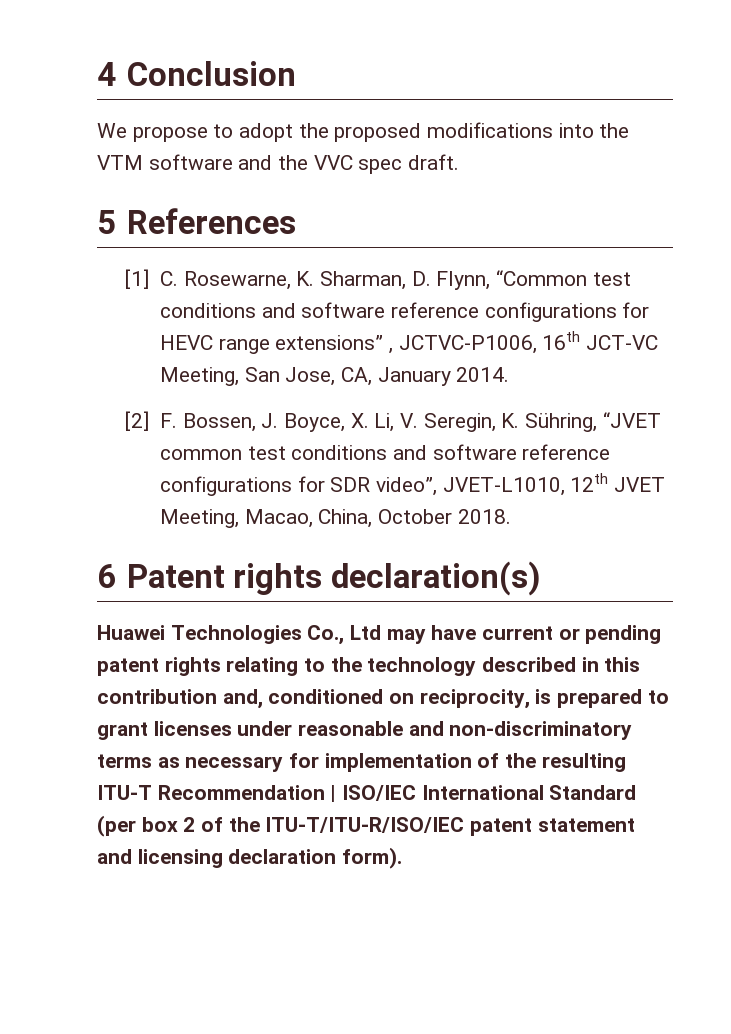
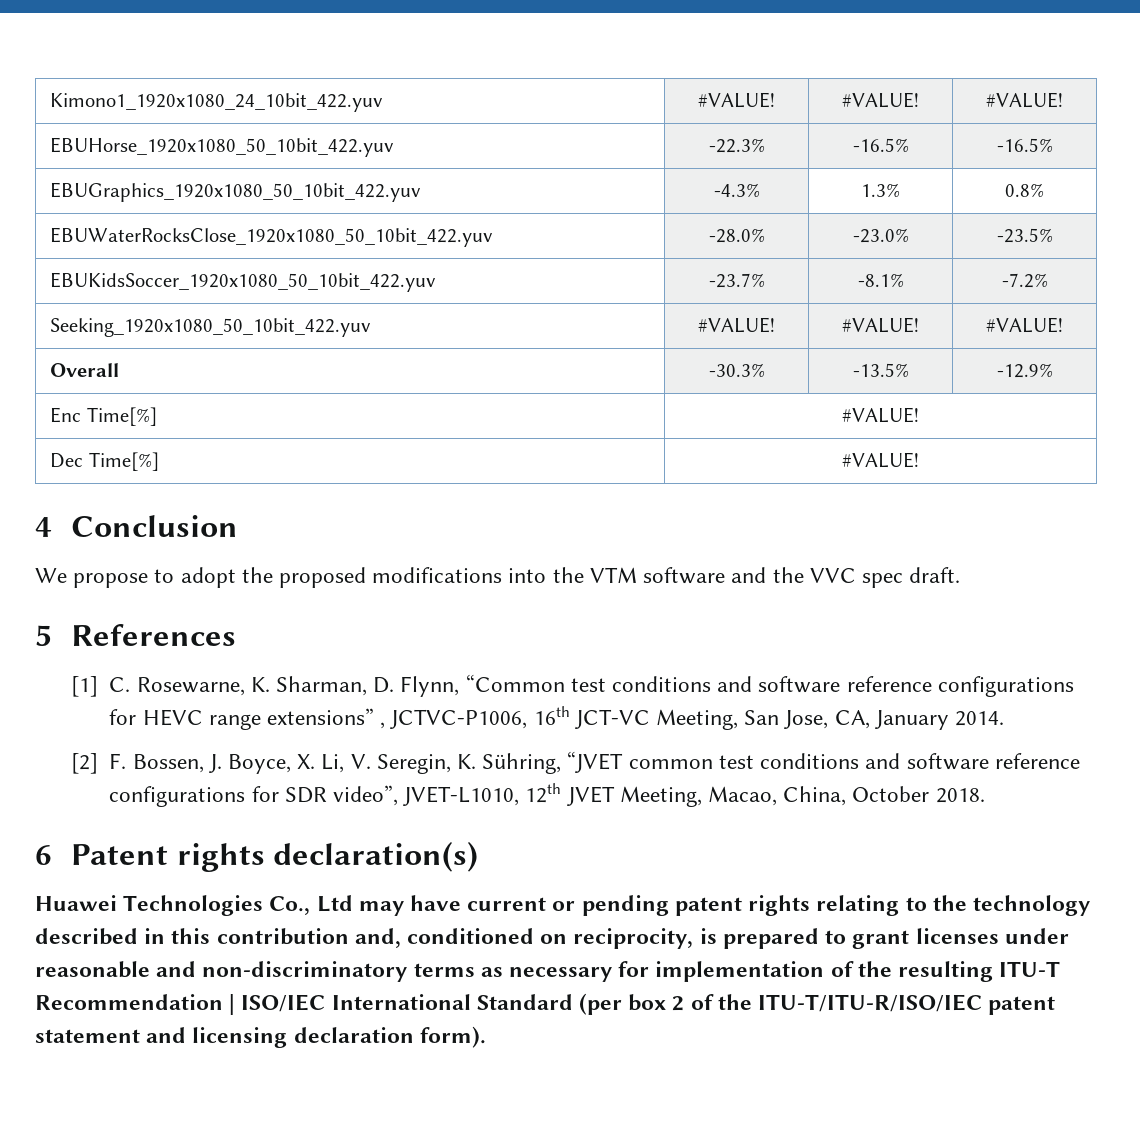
(97, 74) none -> [50,93,384,112] [698,92,775,108] [842,92,919,108] [986,92,1063,108] [50,137,395,157] [708,138,765,153] [852,138,909,152] [996,138,1053,152] [50,182,422,202] [713,183,760,197] [861,183,900,197] [1005,183,1044,197] [50,227,494,247] [708,228,765,243] [852,228,909,243] [996,228,1053,243] [50,272,437,292] [708,273,765,288] [857,273,904,287] [1001,273,1048,288] [50,318,372,337] [698,317,775,333] [842,317,919,333] [986,317,1063,333] [50,363,120,377] [708,363,765,377] [852,363,909,377] [996,363,1053,378] [50,407,157,426] [842,407,919,423] [50,452,159,471] [842,452,919,468] Kimono1_1920x1080_24_10bit_422.yuv | #VALUE! | #VALUE! | #VALUE! // EBUHorse_1920x1080_50_10bit_422.yuv | -22.3% | -16.5% | -16.5% // EBUGraphics_1920x1080_50_10bit_422.yuv | -4.3% | 1.3% | 0.8% // EBUWaterRocksClose_1920x1080_50_10bit_422.yuv | -28.0% | -23.0% | -23.5% // EBUKidsSoccer_1920x1080_50_10bit_422.yuv | -23.7% | -8.1% | -7.2% // Seeking_1920x1080_50_10bit_422.yuv | #VALUE! | #VALUE! | #VALUE! // Overall | -30.3% | -13.5% | -12.9% // Enc Time[%] | #VALUE! // Dec Time[%] | #VALUE! //

